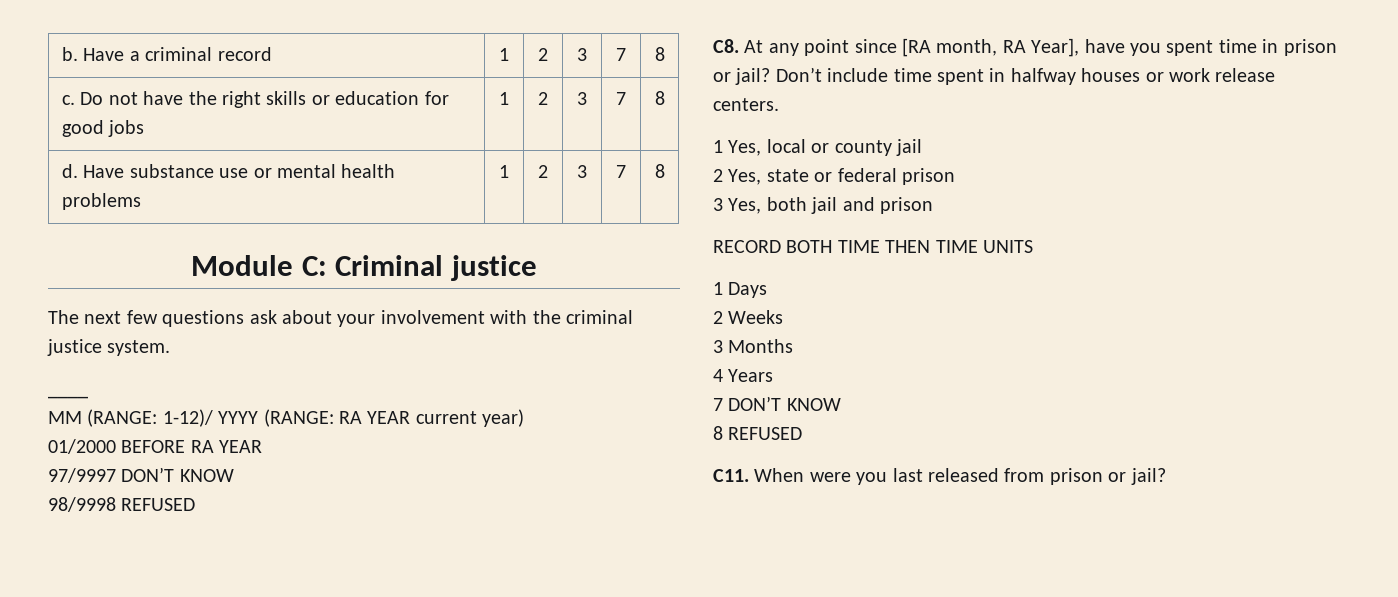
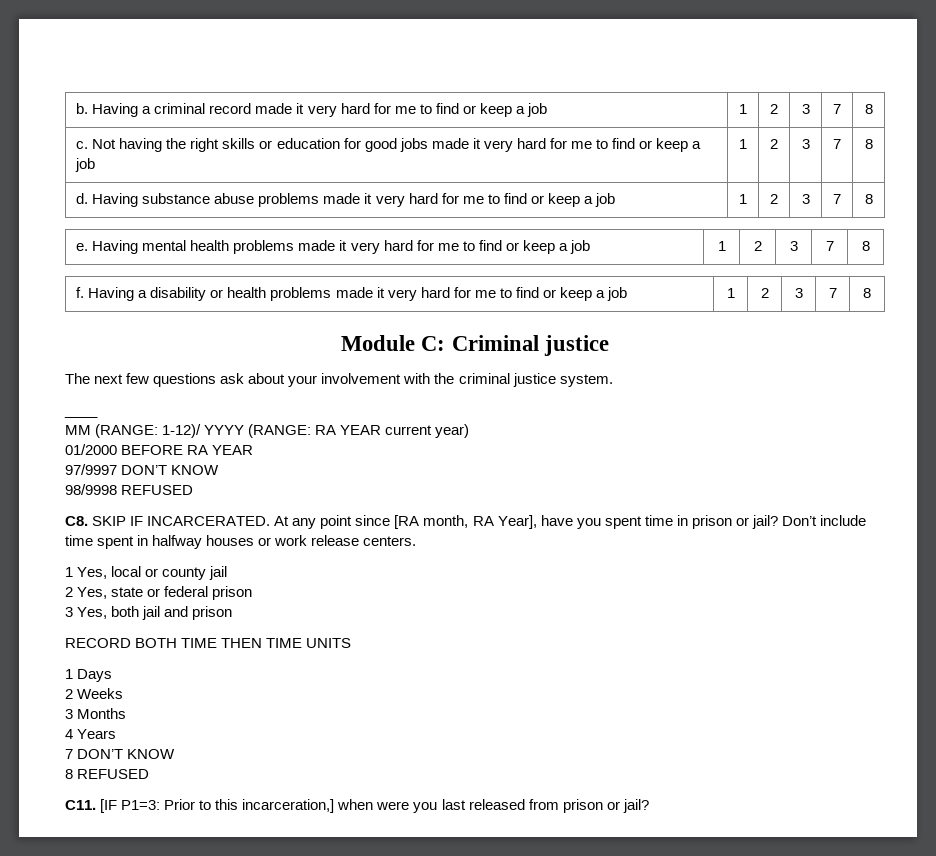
[83,48,125,61] Have -> [92,103,139,117] Having
(272, 54) none -> [255,103,547,117] made it very hard for me to find or keep a job
[80,91,184,105] Do not have -> [92,138,163,152] Not having
(145, 128) none -> [431,138,702,152] [75,158,96,172] made it very hard for me to find or keep a job
[83,164,396,178] [61,193,141,210] Have substance use or mental health problems -> [92,193,615,207] [739,194,747,204] [770,194,778,204] [801,194,810,204] [833,194,841,204] [864,194,873,204] [76,240,590,254] [717,241,726,251] [753,241,762,251] [789,241,798,251] [825,241,834,251] [861,241,870,251] [76,287,628,301] Having substance abuse problems made it very hard for me to find or keep a job | 1 | 2 | 3 | 7 | 8 // e. Having mental health problems made it very hard for me to find or keep a job | 1 | 2 | 3 | 7 | 8 // f. Having a disability or health problems made it very hard for me to find or keep a job
(739, 46) none -> [92,516,271,526] SKIP IF INCARCERATED.
[754,468,805,482] When -> [100,799,374,813] [IF P1=3: Prior to this incarceration,] when

